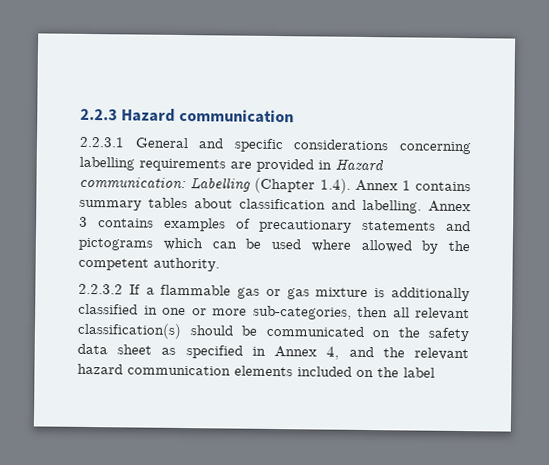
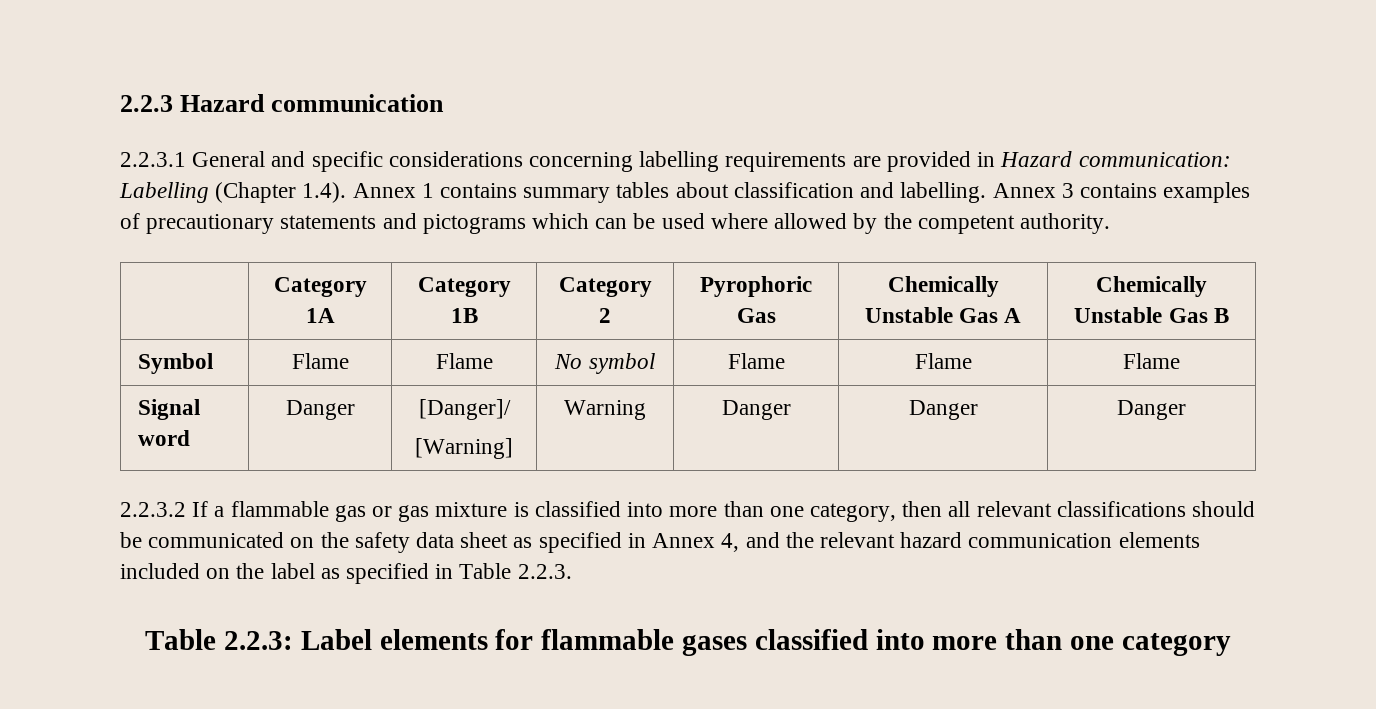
(220, 264) none -> [273,277,367,297] [305,308,335,323] [417,277,511,297] [450,308,478,323] [558,277,652,297] [599,308,611,323] [700,276,812,297] [736,308,776,323] [887,276,999,297] [864,307,1022,323] [1096,276,1207,297] [1074,307,1229,323] [137,353,213,374] [291,353,349,369] [435,353,493,369] [554,353,655,374] [727,353,785,369] [914,353,972,369] [1123,353,1180,369] [137,399,200,420] [137,430,190,446] [285,400,355,420] [418,399,511,420] [415,438,513,459] [564,400,646,420] [721,400,791,420] [908,400,978,420] [1117,400,1186,420] // | Category 1A | Category 1B | Category 2 | Pyrophoric Gas | Chemically Unstable Gas A | Chemically Unstable Gas B // Symbol | Flame | Flame | No symbol | Flame | Flame | Flame // Signal word | Danger | [Danger]/ // [Warning] | Warning | Danger | Danger | Danger
[390,287,470,302] [78,303,352,320] additionally classified in one or more sub-categories, -> [534,501,896,522] classified into more than one category,
[77,322,182,339] classification(s) -> [1056,501,1186,517] classifications
(435, 372) none -> [320,563,572,584] [145,629,1231,656] as specified in Table 2.2.3. // Table 2.2.3: Label elements for flammable gases classified into more than one category

